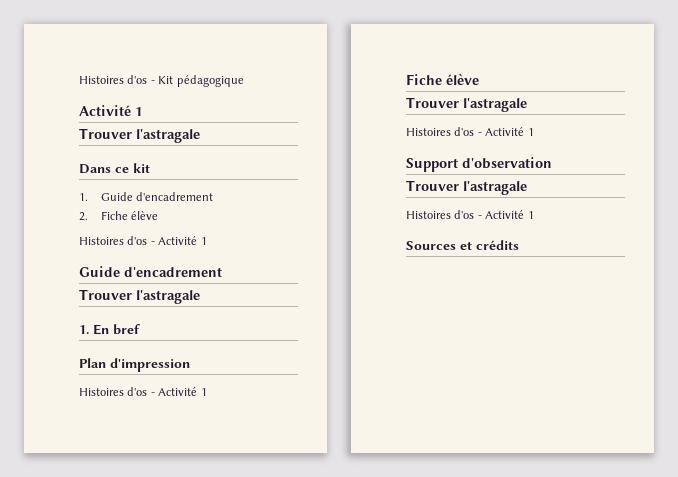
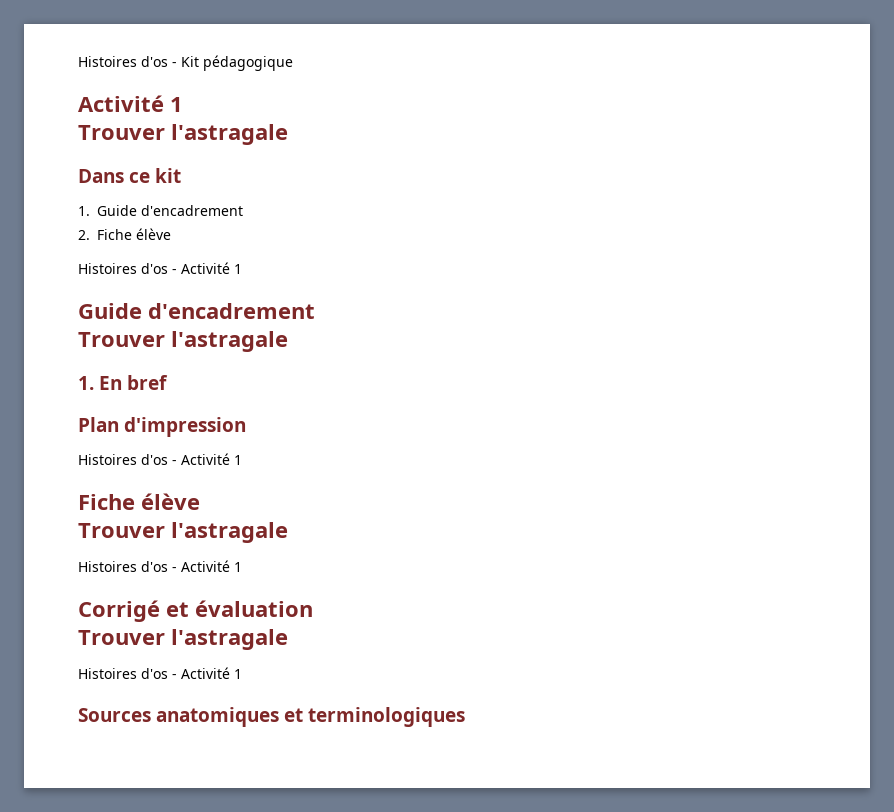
[406,157,552,172] Support d'observation -> [78,600,313,622] Corrigé et évaluation
[460,240,519,250] et crédits -> [156,707,466,727] anatomiques et terminologiques

